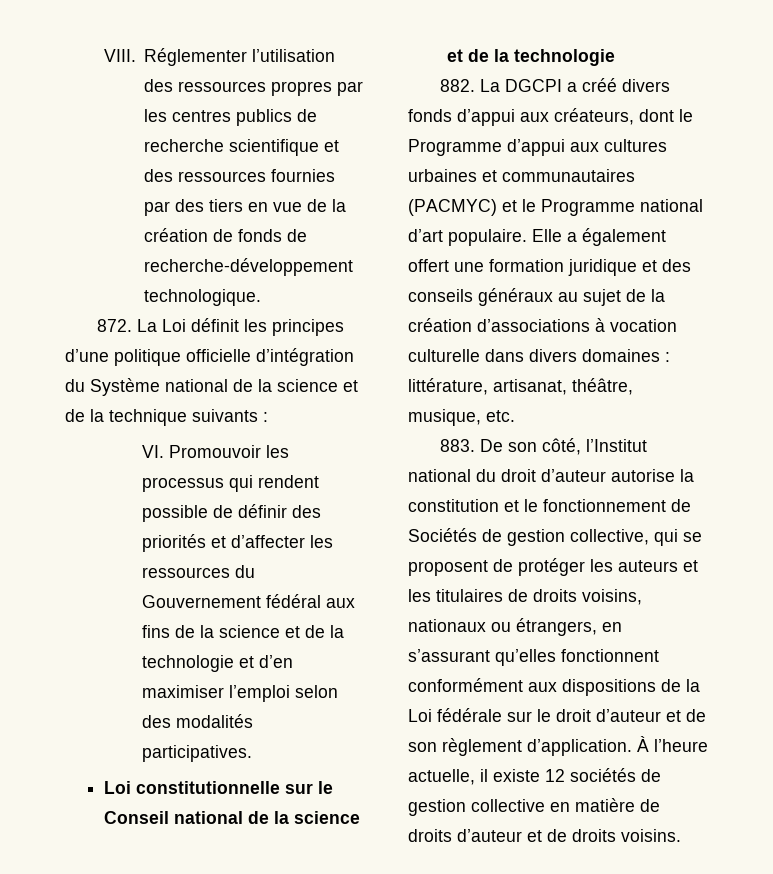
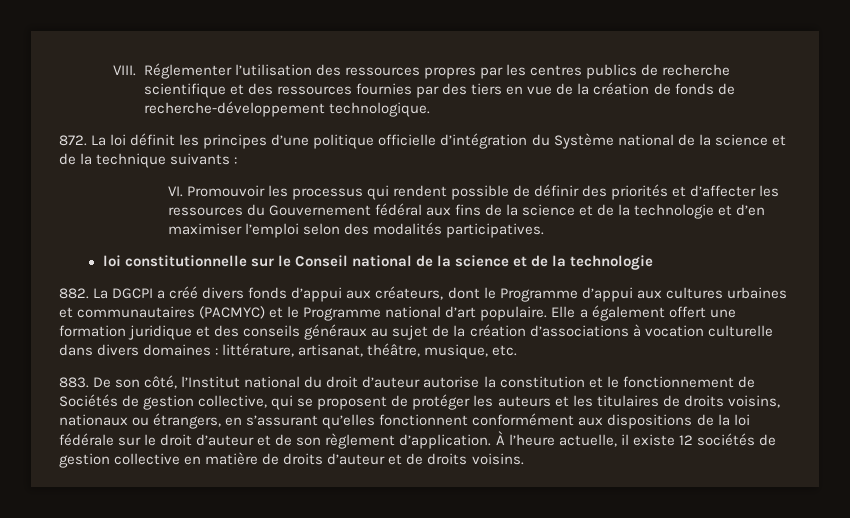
[162,319,187,332] Loi -> [110,134,127,146] loi
[103,781,131,794] Loi -> [102,255,121,267] loi
[408,709,432,722] Loi -> [733,414,750,426] loi

